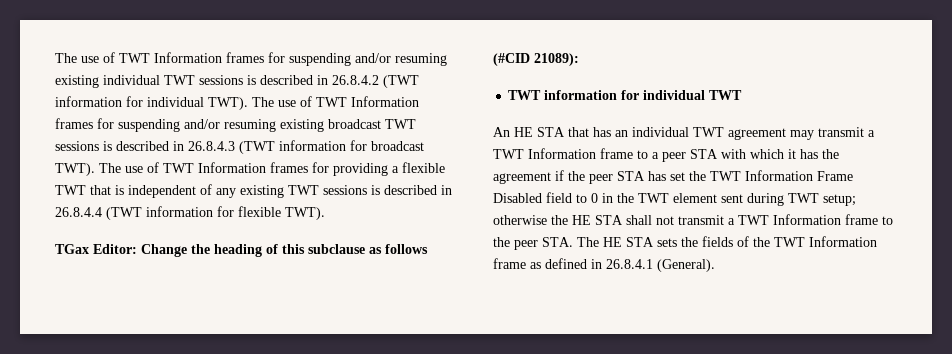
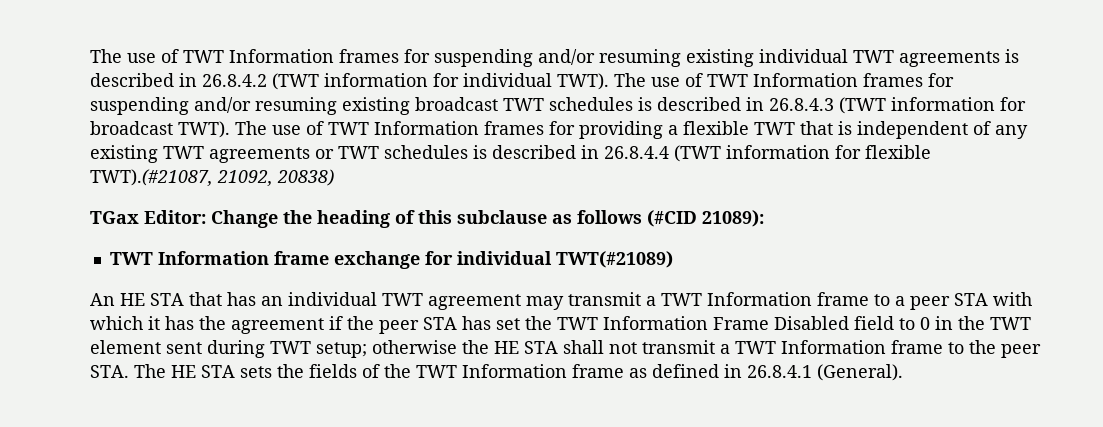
[199,75,243,85] sessions -> [899,51,1000,67] agreements
[55,141,99,151] sessions -> [549,97,633,111] schedules
[323,185,367,195] sessions -> [209,145,468,163] agreements or TWT schedules
[285,207,325,220] TWT). -> [90,169,334,186] TWT).(#21087, 21092, 20838)
[544,90,743,100] information for individual TWT -> [157,251,673,269] Information frame exchange for individual TWT(#21089)

